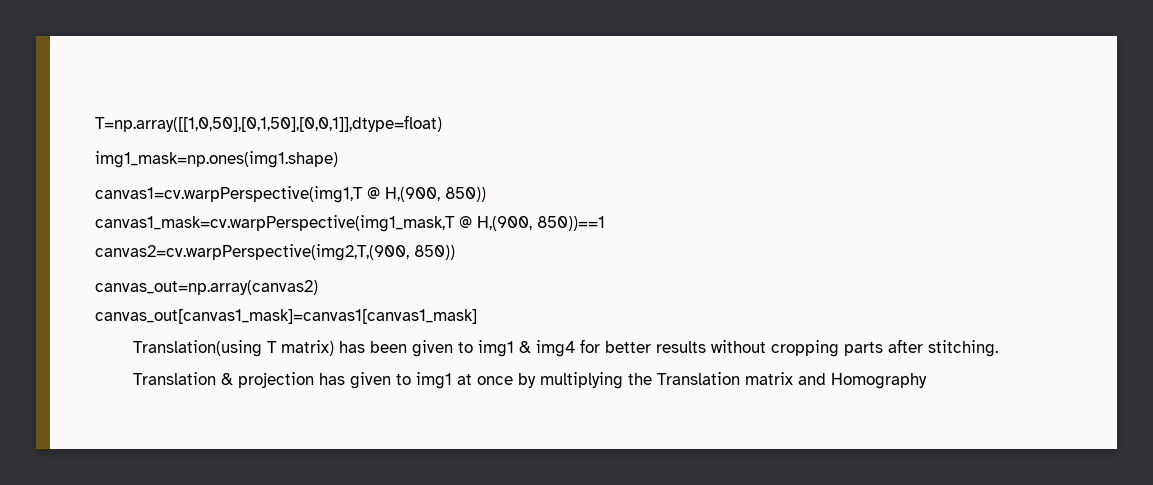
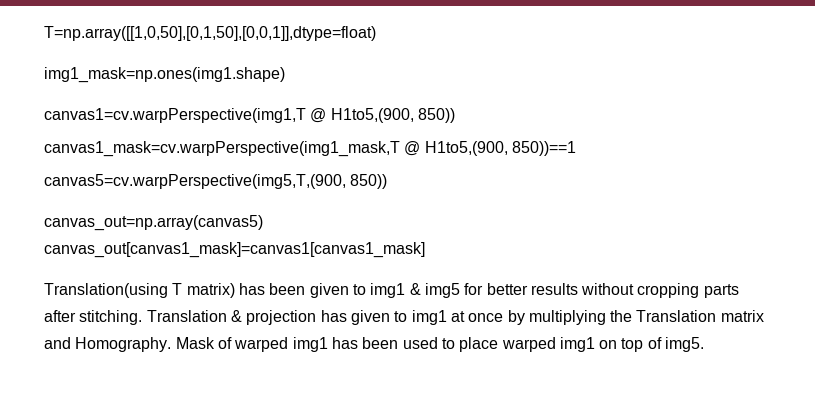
[385,187,440,202] H,(900, -> [330,108,414,123] H1to5,(900,
[477,216,532,231] H,(900, -> [424,141,508,156] H1to5,(900,
[95,244,455,261] [95,280,318,295] canvas2=cv.warpPerspective(img2,T,(900, 850)) // canvas_out=np.array(canvas2) -> [44,174,388,189] [44,215,263,231] canvas5=cv.warpPerspective(img5,T,(900, 850)) // canvas_out=np.array(canvas5)
[535,340,575,357] img4 -> [424,283,460,298] img5
(998, 348) // -> (143, 317) none
[830,373,927,389] Homography -> [75,337,705,352] Homography. Mask of warped img1 has been used to place warped img1 on top of img5.

